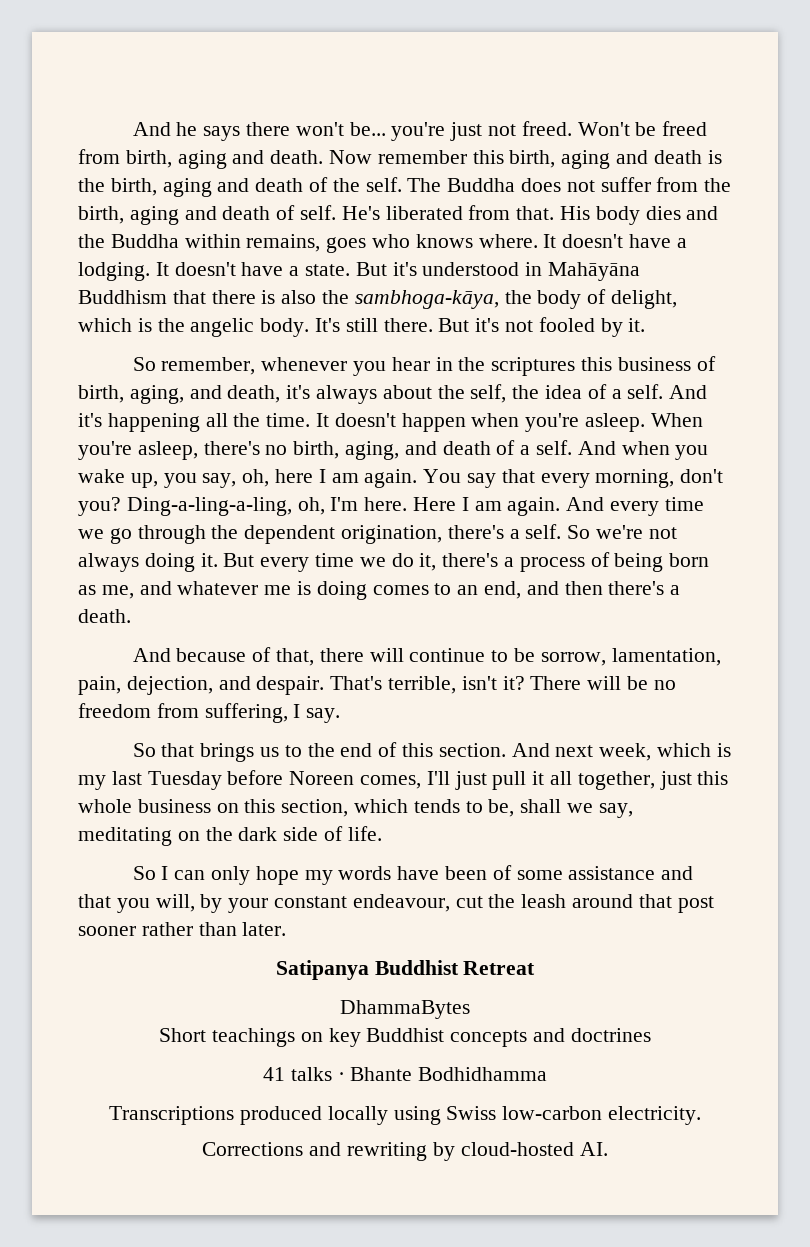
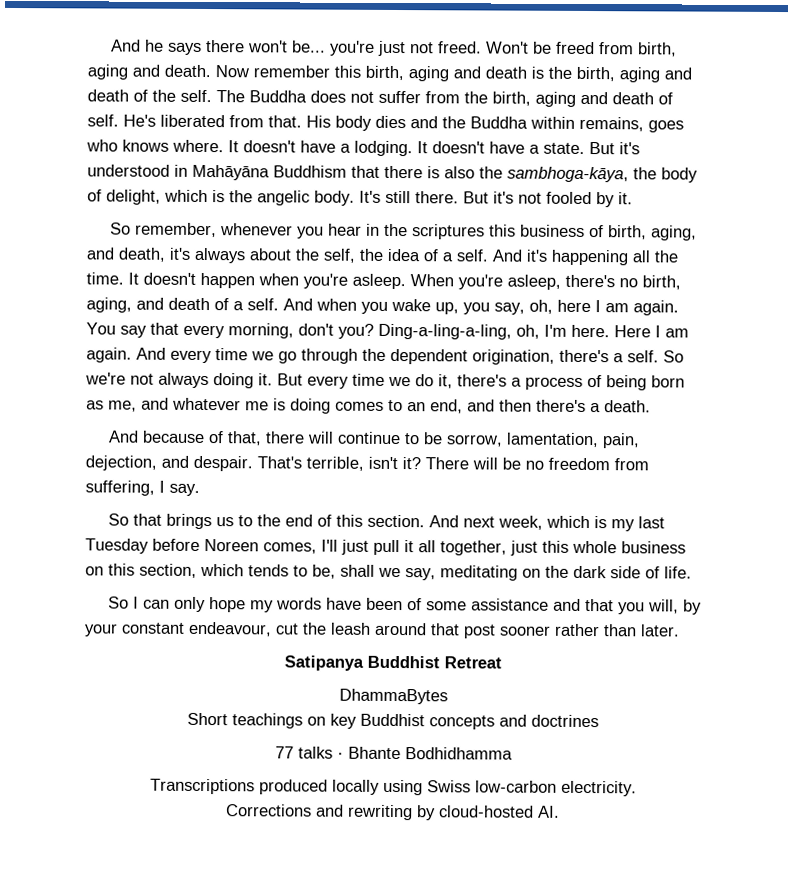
[262,1067,285,1081] 41 -> [274,746,294,759] 77

